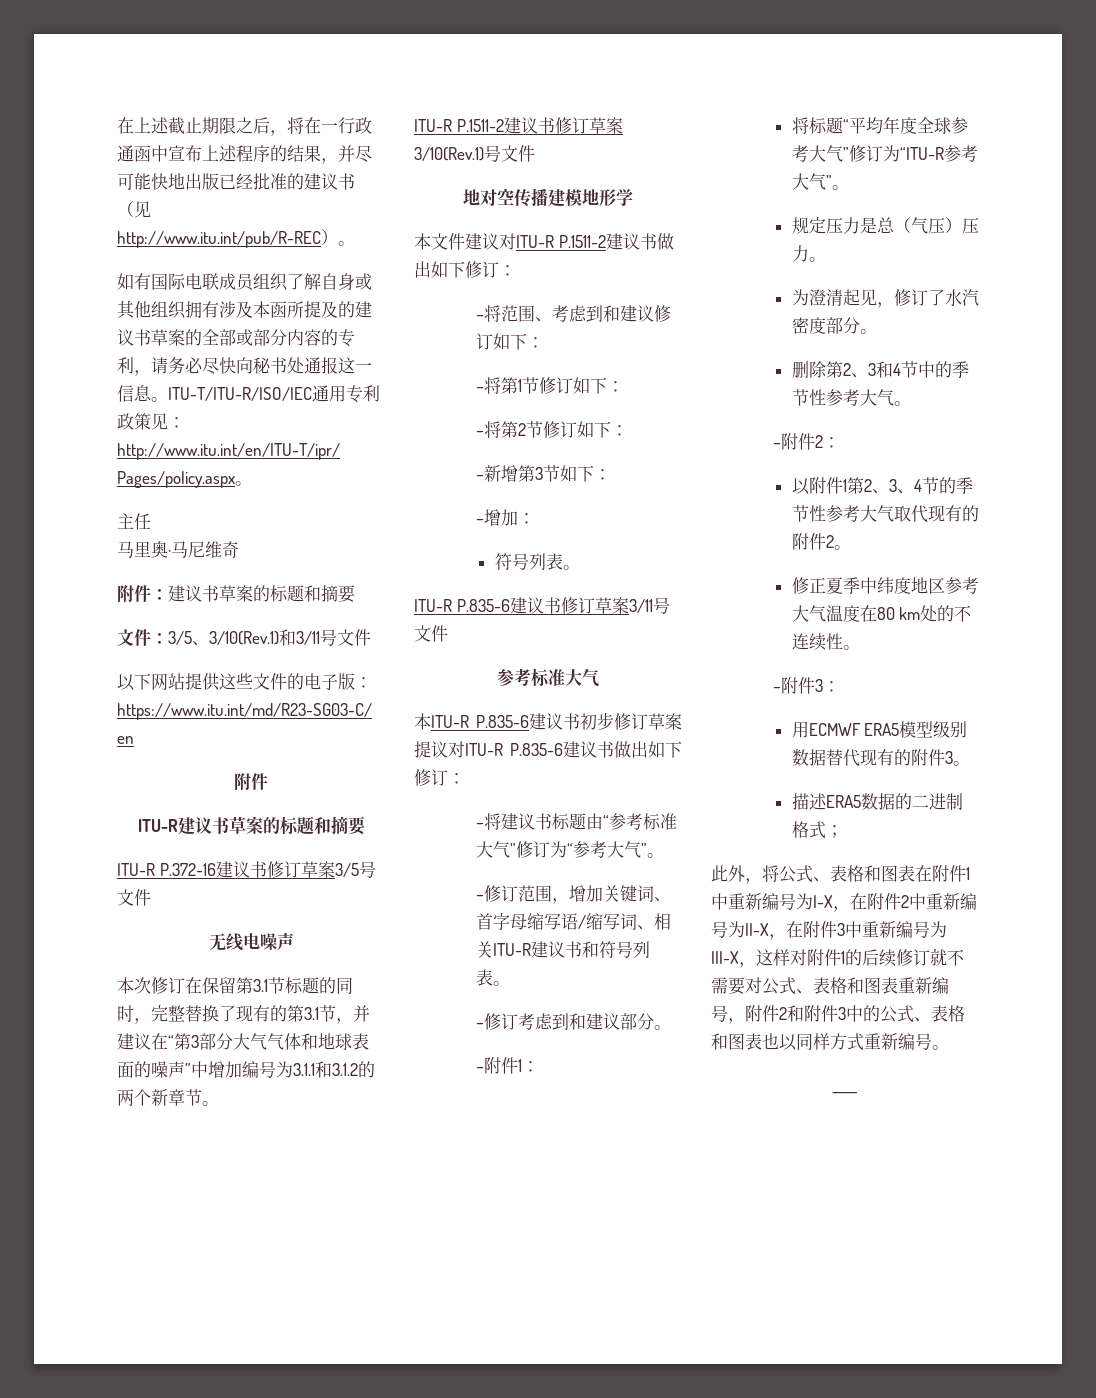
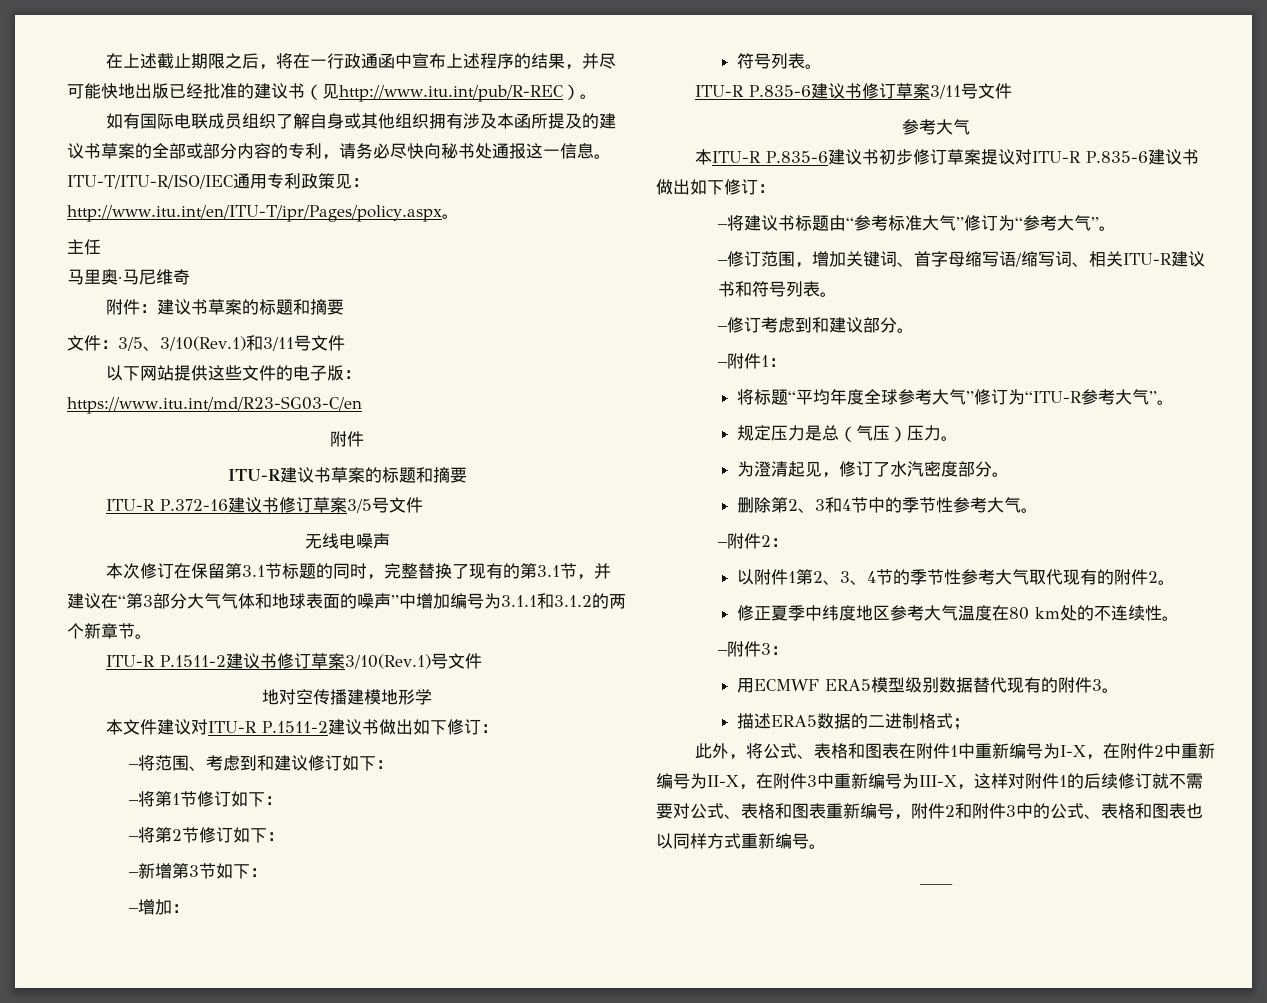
[531,668,565,687] 标准 -> (936, 127) none

